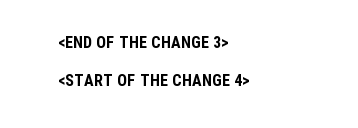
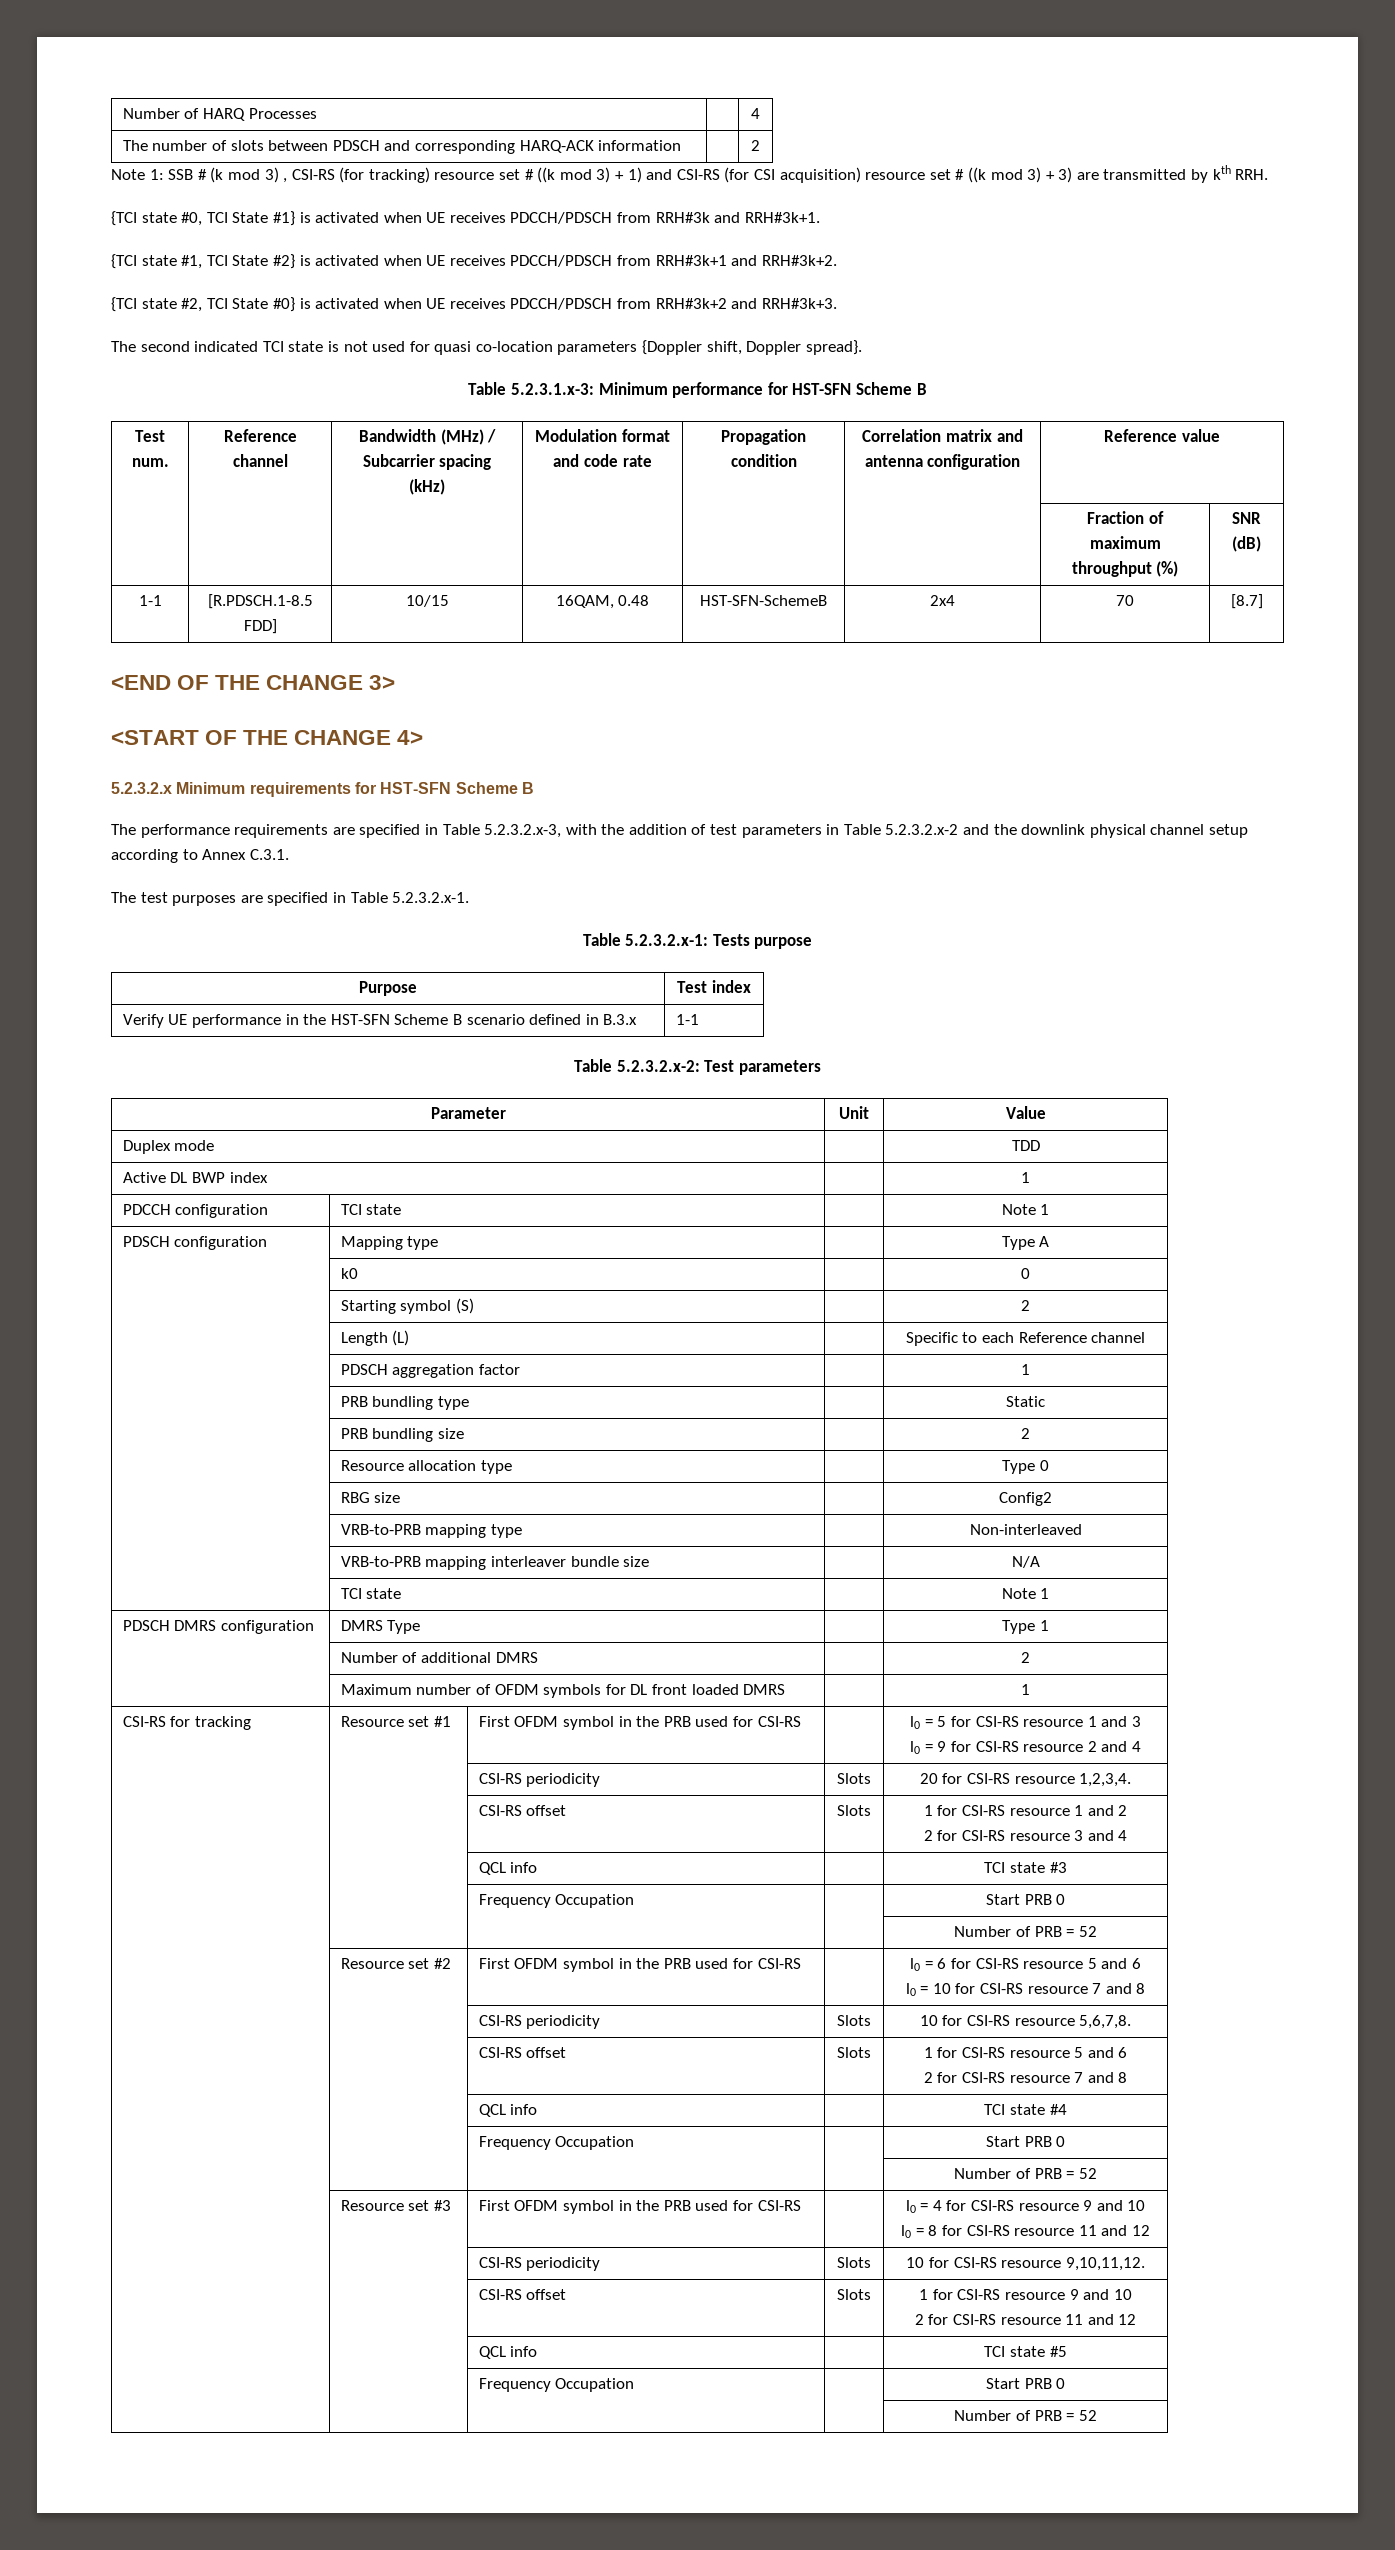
(58, 42) none -> [122,108,317,121] [751,108,760,119] [122,140,682,154] [751,140,760,151] [111,165,1269,183] [111,211,820,226] [111,254,837,269] [111,297,837,312] [111,340,862,355] [468,382,927,398] [135,430,165,442] [131,458,169,467] [223,429,297,442] [232,454,288,467] [358,429,497,445] [362,454,492,470] [409,479,445,495] [535,429,670,442] [553,454,652,467] [721,429,806,445] [730,454,797,467] [862,429,1023,442] [864,454,1021,470] [1104,429,1220,442] [1087,511,1164,524] [1089,536,1161,549] [1071,561,1179,577] [1232,512,1261,524] [1232,536,1261,552] [138,595,162,606] [207,594,313,609] [243,619,277,634] [405,595,449,607] [555,595,650,609] [700,595,827,606] [930,595,955,606] [1116,595,1134,606] [1230,594,1263,609] Number of HARQ Processes | | 4 // The number of slots between PDSCH and corresponding HARQ-ACK information | | 2 // Note 1: SSB # (k mod 3) , CSI-RS (for tracking) resource set # ((k mod 3) + 1) and CSI-RS (for CSI acquisition) resource set # ((k mod 3) + 3) are transmitted by kth RRH. // {TCI state #0, TCI State #1} is activated when UE receives PDCCH/PDSCH from RRH#3k and RRH#3k+1. // {TCI state #1, TCI State #2} is activated when UE receives PDCCH/PDSCH from RRH#3k+1 and RRH#3k+2. // {TCI state #2, TCI State #0} is activated when UE receives PDCCH/PDSCH from RRH#3k+2 and RRH#3k+3. // The second indicated TCI state is not used for quasi co-location parameters {Doppler shift, Doppler spread}. // Table 5.2.3.1.x-3: Minimum performance for HST-SFN Scheme B // Test num. | Reference channel | Bandwidth (MHz) / Subcarrier spacing (kHz) | Modulation format and code rate | Propagation condition | Correlation matrix and antenna configuration | Reference value // | | | | | | Fraction of maximum throughput (%) | SNR (dB) // 1-1 | [R.PDSCH.1-8.5 FDD] | 10/15 | 16QAM, 0.48 | HST-SFN-SchemeB | 2x4 | 70 | [8.7] //
(251, 80) none -> [111,782,534,797] [111,824,1248,838] [111,849,289,863] [111,892,470,906] [582,933,813,949] [359,981,417,996] [677,980,751,993] [122,1014,638,1028] [675,1014,699,1025] [574,1059,821,1075] [430,1107,506,1119] [839,1106,869,1119] [1005,1106,1046,1119] [122,1140,215,1154] [1011,1140,1040,1151] [122,1172,268,1183] [1021,1172,1030,1183] [122,1204,269,1218] [340,1204,402,1215] [1001,1204,1050,1215] [122,1236,268,1250] [340,1236,439,1250] [1001,1236,1050,1250] [340,1268,358,1279] [1021,1268,1030,1279] [340,1298,475,1314] [1021,1300,1030,1311] [340,1330,410,1346] [905,1332,1146,1346] [340,1364,521,1378] [1021,1364,1030,1375] [340,1396,470,1410] [1006,1396,1045,1407] [340,1428,465,1442] [1021,1428,1030,1439] [340,1460,513,1474] [1002,1460,1049,1474] [340,1492,401,1503] [999,1492,1052,1506] [340,1524,523,1538] [969,1524,1082,1535] [340,1556,650,1570] [1011,1556,1040,1568] [340,1588,402,1599] [1001,1588,1050,1599] [122,1620,315,1634] [340,1620,421,1634] [1002,1620,1049,1634] [340,1652,538,1663] [1021,1652,1030,1663] [340,1684,786,1698] [1021,1684,1030,1695] [122,1716,252,1730] [340,1716,452,1727] [478,1716,801,1730] [910,1716,1141,1729] [910,1741,1141,1754] [478,1773,601,1787] [837,1773,871,1784] [919,1773,1132,1787] [478,1805,567,1816] [837,1805,871,1816] [923,1805,1128,1816] [923,1830,1128,1841] [478,1862,538,1875] [984,1862,1067,1873] [478,1894,635,1908] [985,1894,1066,1905] [954,1926,1097,1937] [340,1958,452,1969] [478,1958,801,1972] [910,1958,1141,1971] [905,1983,1146,1996] [478,2015,601,2029] [837,2015,871,2026] [919,2015,1132,2029] [478,2047,567,2058] [837,2047,871,2058] [923,2047,1128,2058] [923,2072,1128,2083] [478,2104,538,2117] [984,2104,1067,2115] [478,2136,635,2150] [985,2136,1066,2147] [954,2168,1097,2179] [340,2200,452,2211] [478,2200,801,2214] [905,2200,1146,2213] [901,2225,1150,2238] [478,2257,601,2271] [837,2257,871,2268] [906,2257,1145,2271] [478,2289,567,2300] [837,2289,871,2300] [919,2289,1132,2300] [914,2314,1137,2325] [478,2346,538,2359] [984,2346,1067,2357] [478,2378,635,2392] [985,2378,1066,2389] [954,2410,1097,2421] // 5.2.3.2.x Minimum requirements for HST-SFN Scheme B // The performance requirements are specified in Table 5.2.3.2.x-3, with the addition of test parameters in Table 5.2.3.2.x-2 and the downlink physical channel setup according to Annex C.3.1. // The test purposes are specified in Table 5.2.3.2.x-1. // Table 5.2.3.2.x-1: Tests purpose // Purpose | Test index // Verify UE performance in the HST-SFN Scheme B scenario defined in B.3.x | 1-1 // Table 5.2.3.2.x-2: Test parameters // Parameter | Unit | Value // Duplex mode | | TDD // Active DL BWP index | | 1 // PDCCH configuration | TCI state | | Note 1 // PDSCH configuration | Mapping type | | Type A // | k0 | | 0 // | Starting symbol (S) | | 2 // | Length (L) | | Specific to each Reference channel // | PDSCH aggregation factor | | 1 // | PRB bundling type | | Static // | PRB bundling size | | 2 // | Resource allocation type | | Type 0 // | RBG size | | Config2 // | VRB-to-PRB mapping type | | Non-interleaved // | VRB-to-PRB mapping interleaver bundle size | | N/A // | TCI state | | Note 1 // PDSCH DMRS configuration | DMRS Type | | Type 1 // | Number of additional DMRS | | 2 // | Maximum number of OFDM symbols for DL front loaded DMRS | | 1 // CSI-RS for tracking | Resource set #1 | First OFDM symbol in the PRB used for CSI-RS | | l0 = 5 for CSI-RS resource 1 and 3 // l0 = 9 for CSI-RS resource 2 and 4 // | | CSI-RS periodicity | Slots | 20 for CSI-RS resource 1,2,3,4. // | | CSI-RS offset | Slots | 1 for CSI-RS resource 1 and 2 // 2 for CSI-RS resource 3 and 4 // | | QCL info | | TCI state #3 // | | Frequency Occupation | | Start PRB 0 // | | | | Number of PRB = 52 // | Resource set #2 | First OFDM symbol in the PRB used for CSI-RS | | l0 = 6 for CSI-RS resource 5 and 6 // l0 = 10 for CSI-RS resource 7 and 8 // | | CSI-RS periodicity | Slots | 10 for CSI-RS resource 5,6,7,8. // | | CSI-RS offset | Slots | 1 for CSI-RS resource 5 and 6 // 2 for CSI-RS resource 7 and 8 // | | QCL info | | TCI state #4 // | | Frequency Occupation | | Start PRB 0 // | | | | Number of PRB = 52 // | Resource set #3 | First OFDM symbol in the PRB used for CSI-RS | | l0 = 4 for CSI-RS resource 9 and 10 // l0 = 8 for CSI-RS resource 11 and 12 // | | CSI-RS periodicity | Slots | 10 for CSI-RS resource 9,10,11,12. // | | CSI-RS offset | Slots | 1 for CSI-RS resource 9 and 10 // 2 for CSI-RS resource 11 and 12 // | | QCL info | | TCI state #5 // | | Frequency Occupation | | Start PRB 0 // | | | | Number of PRB = 52

